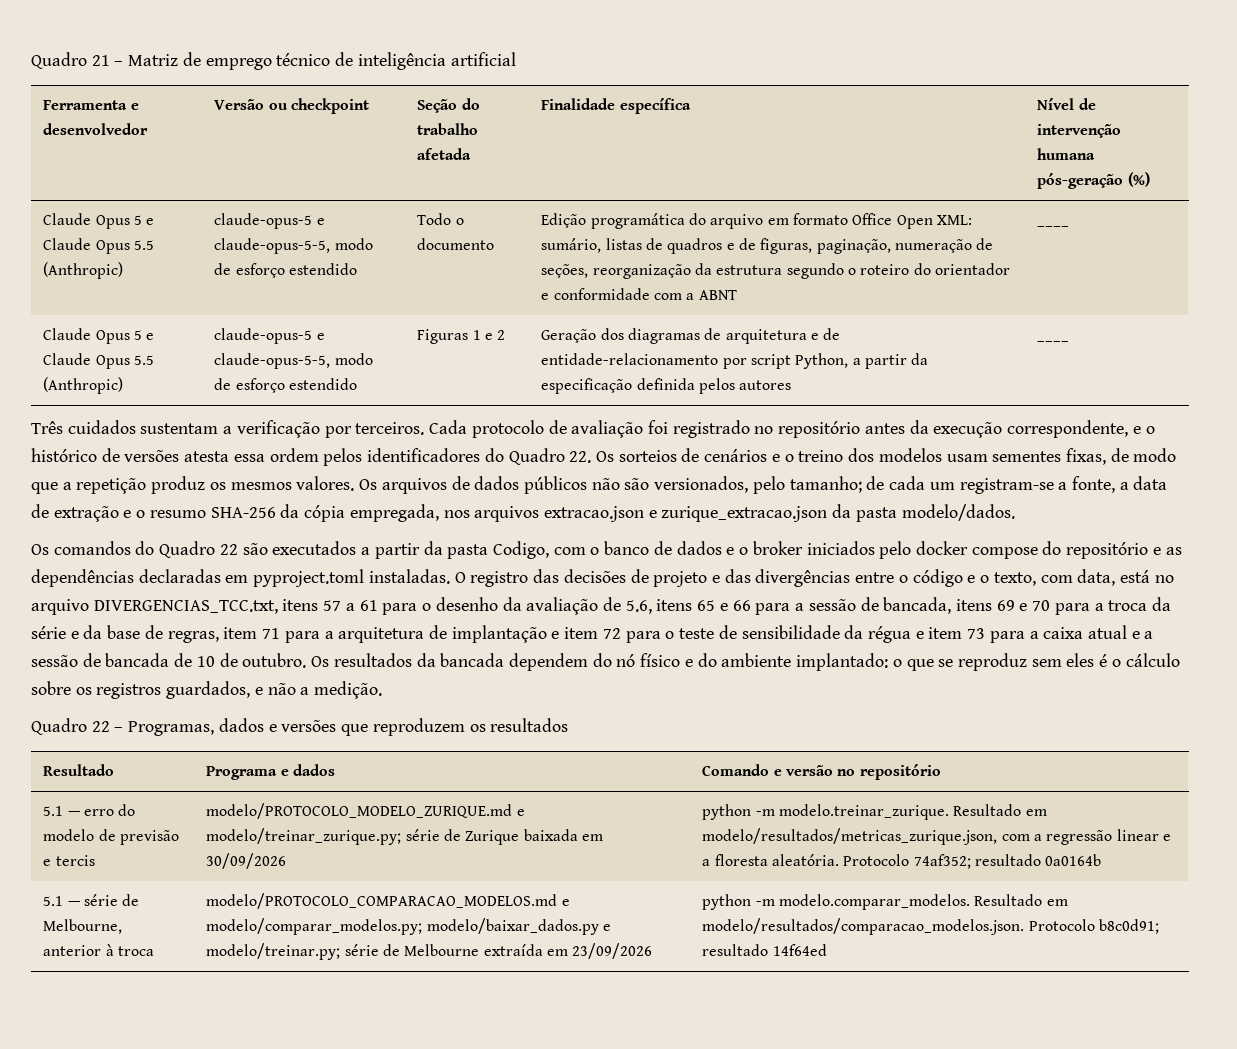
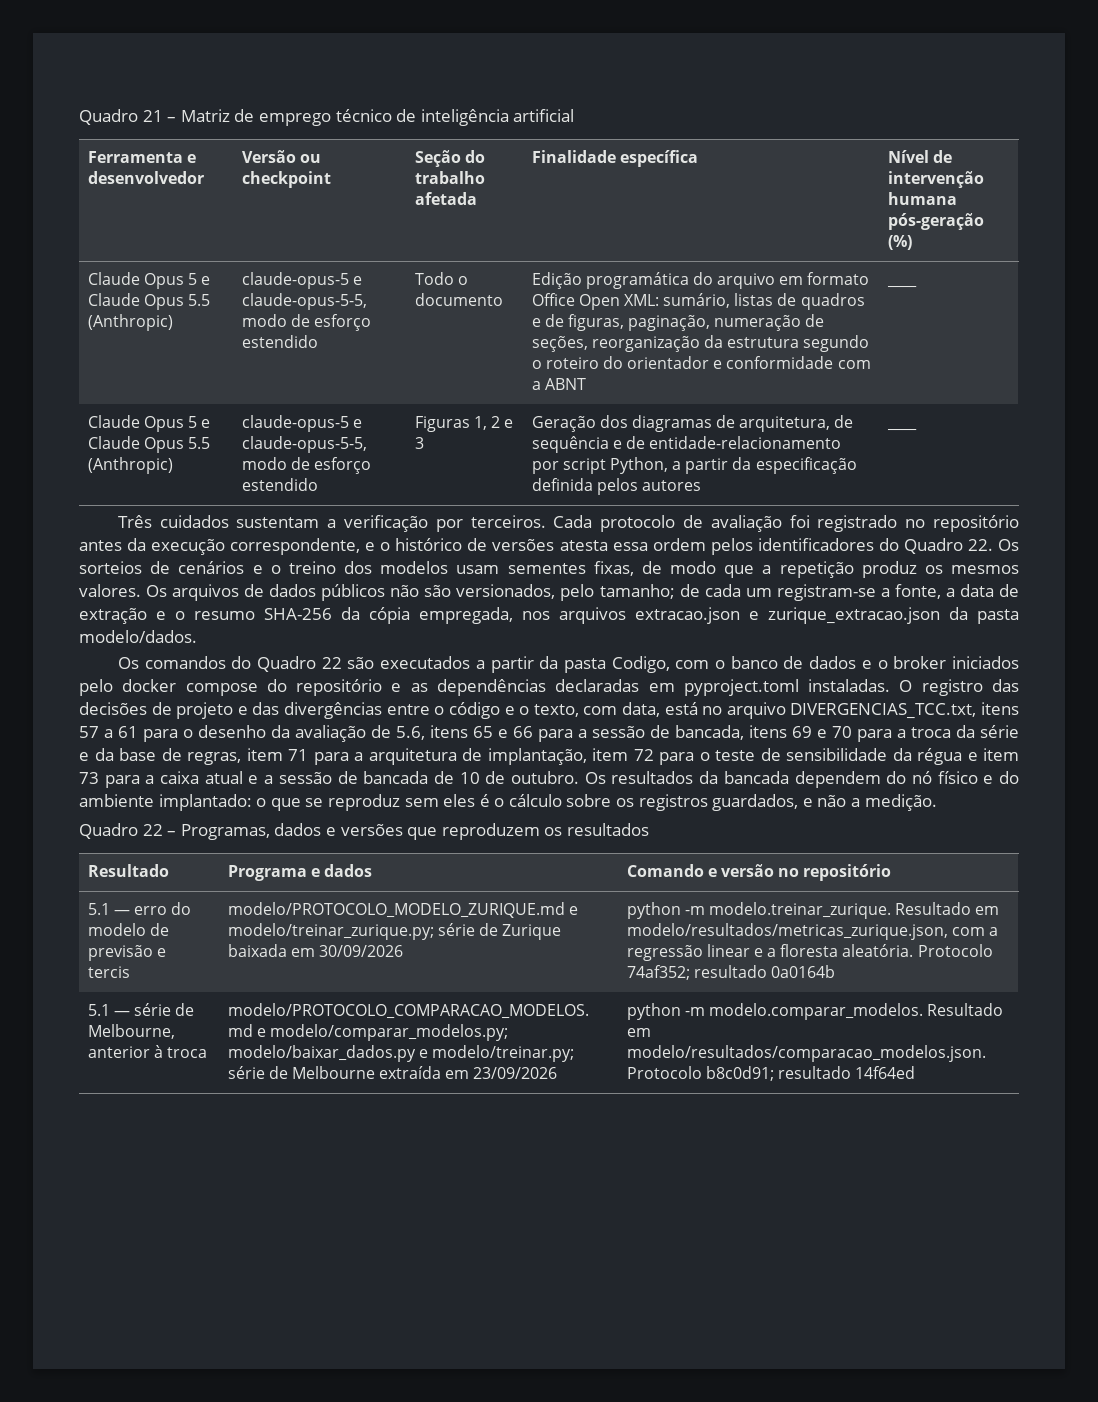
[472,330,506,340] 1 e 2 -> [473,416,514,430] [414,437,424,449] 1, 2 e 3
[725,329,807,344] arquitetura -> [739,415,854,432] [531,436,609,453] arquitetura, de sequência
[451,625,560,643] implantação e -> [487,748,587,765] implantação,

